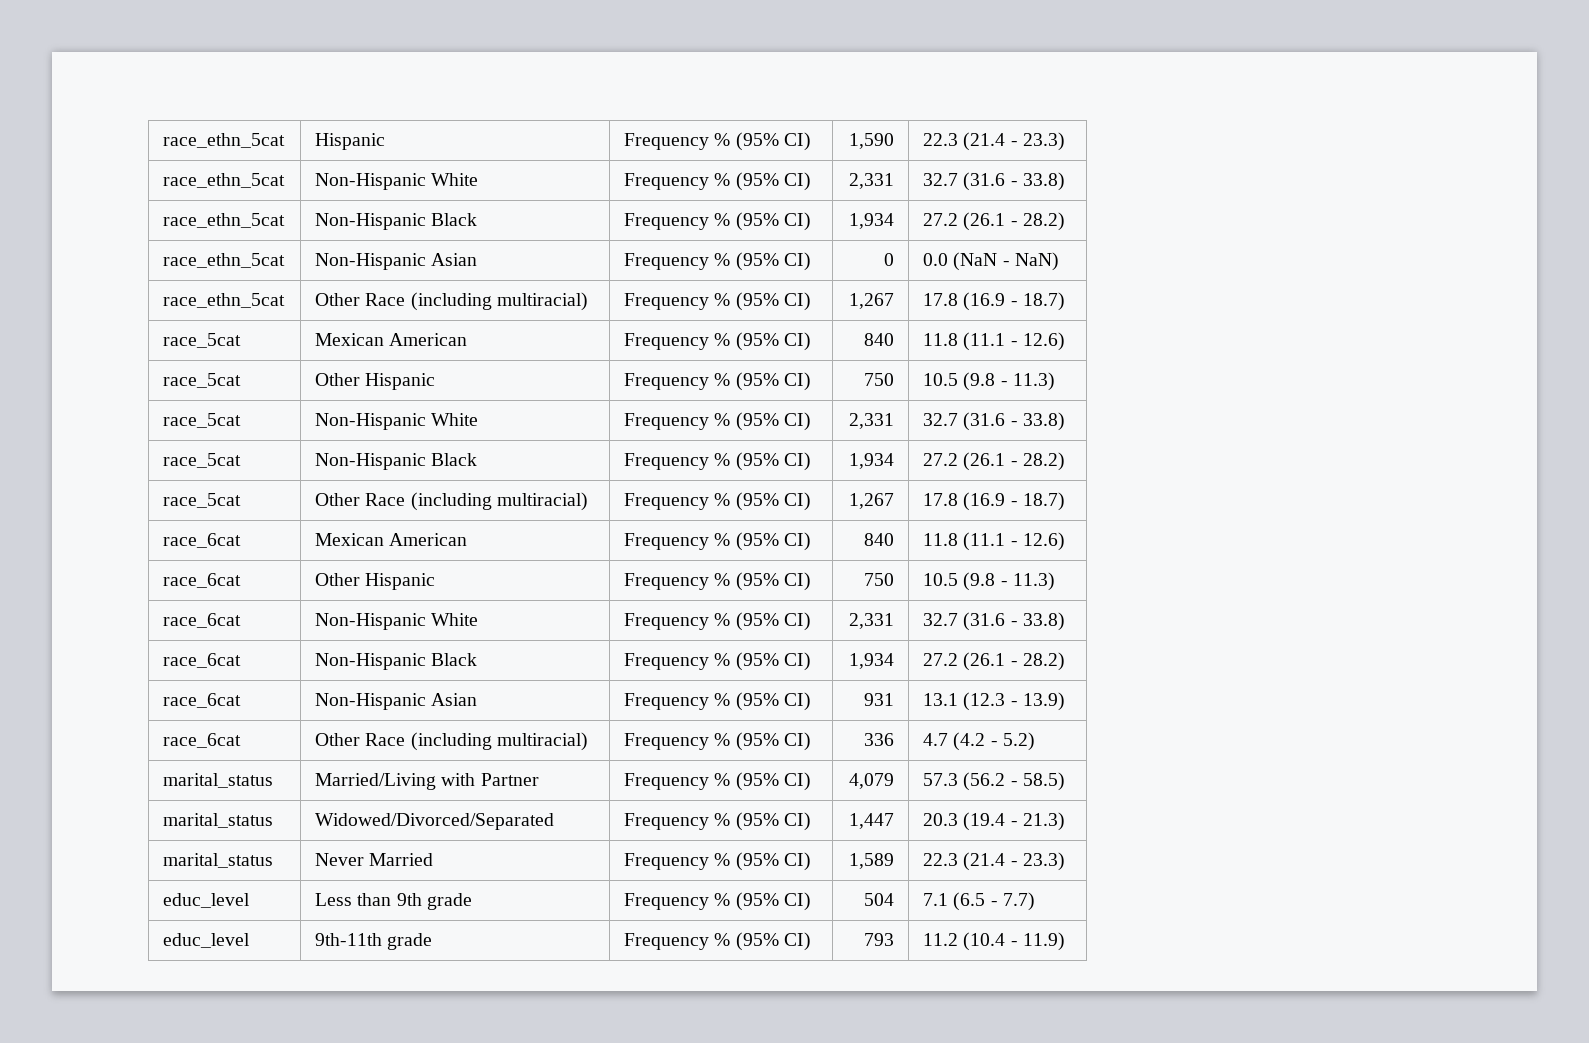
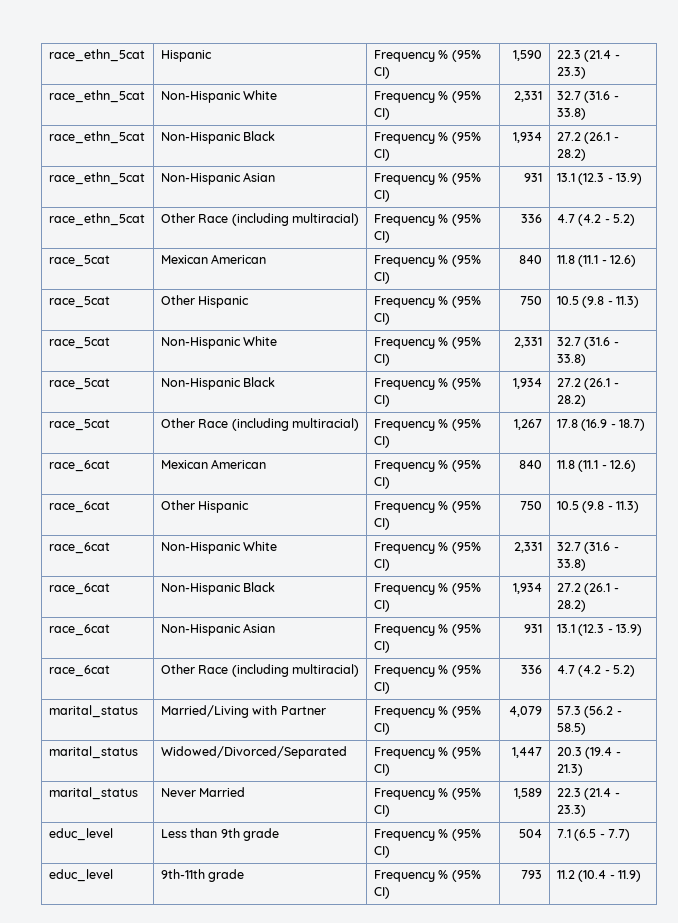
[883,253,894,266] [923,252,1059,271] 0 | 0.0 (NaN - NaN) -> [524,173,543,182] [556,173,642,185] 931 | 13.1 (12.3 - 13.9)
[848,293,894,309] [923,292,1065,311] 1,267 | 17.8 (16.9 - 18.7) -> [521,214,543,223] [556,214,635,226] 336 | 4.7 (4.2 - 5.2)

